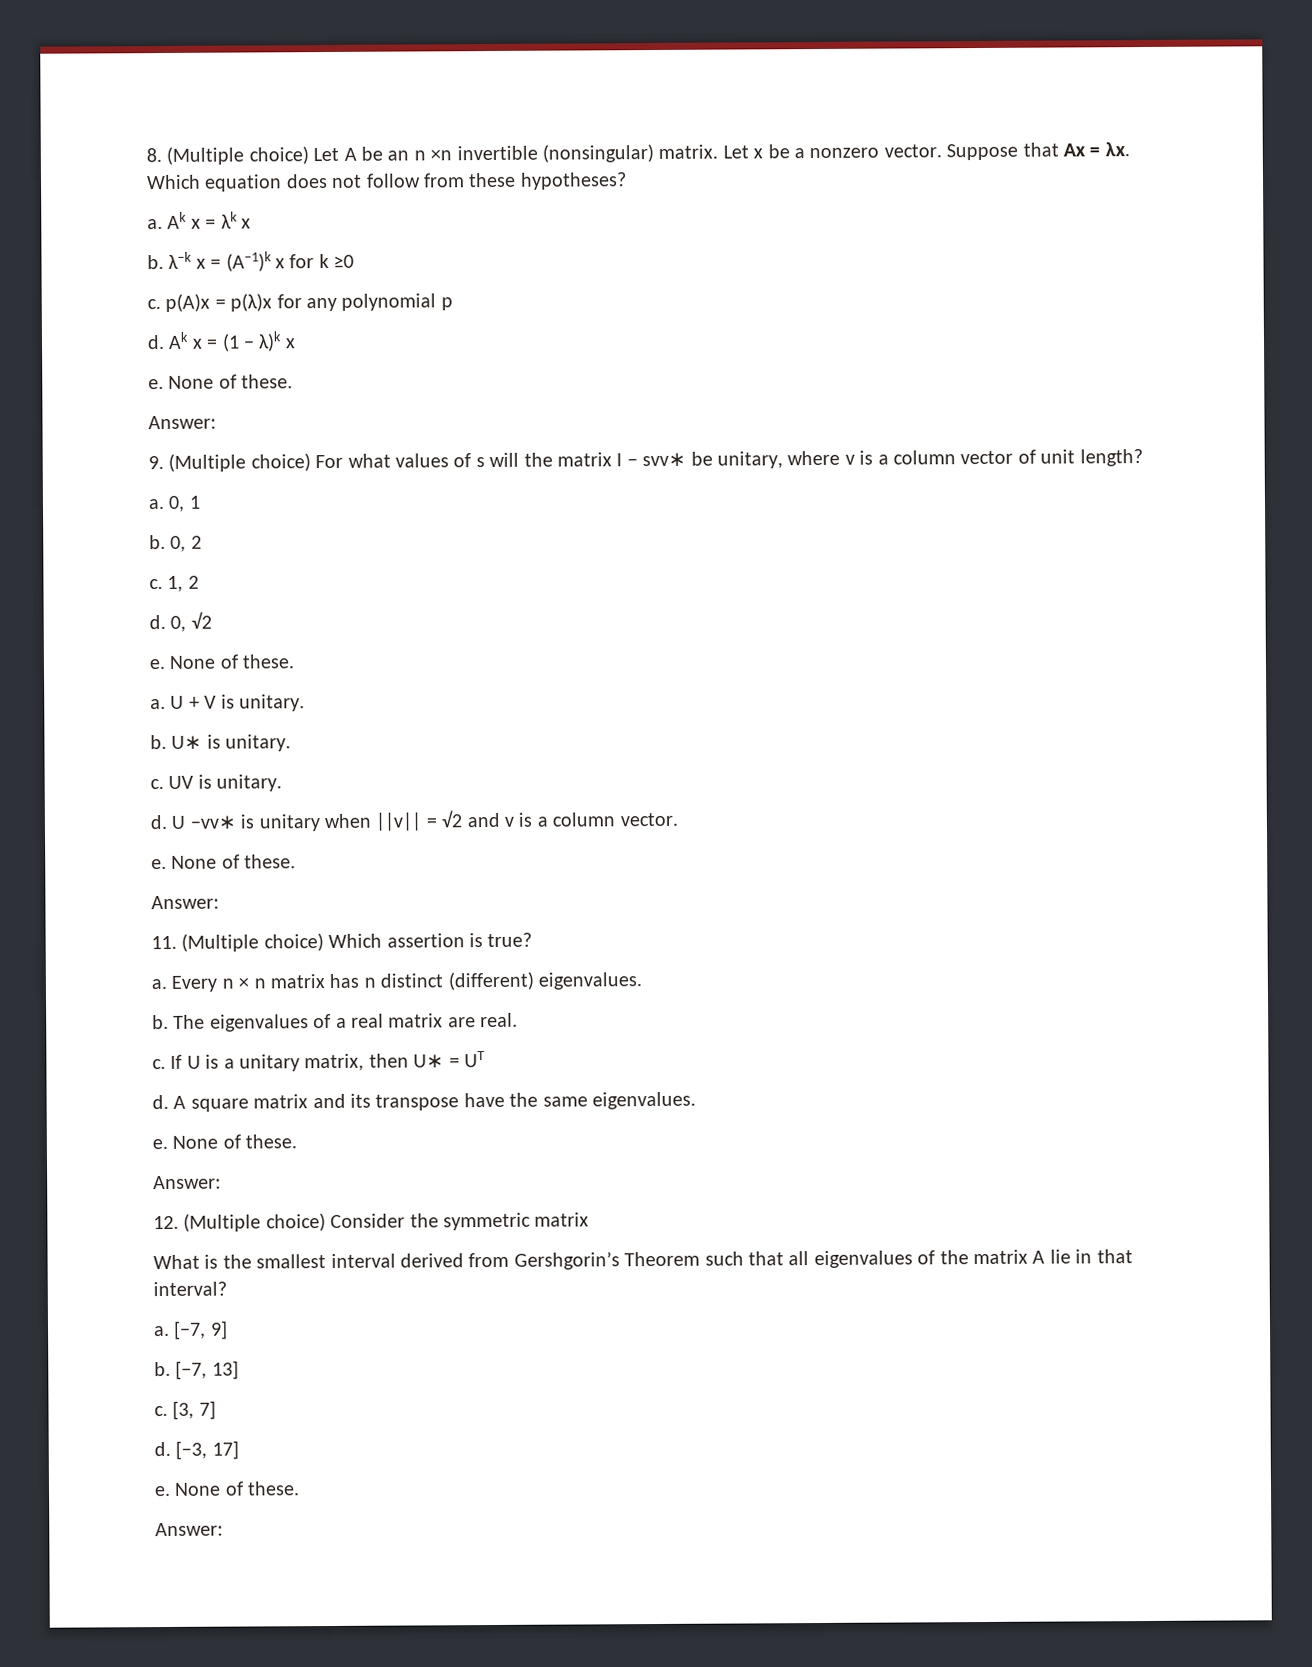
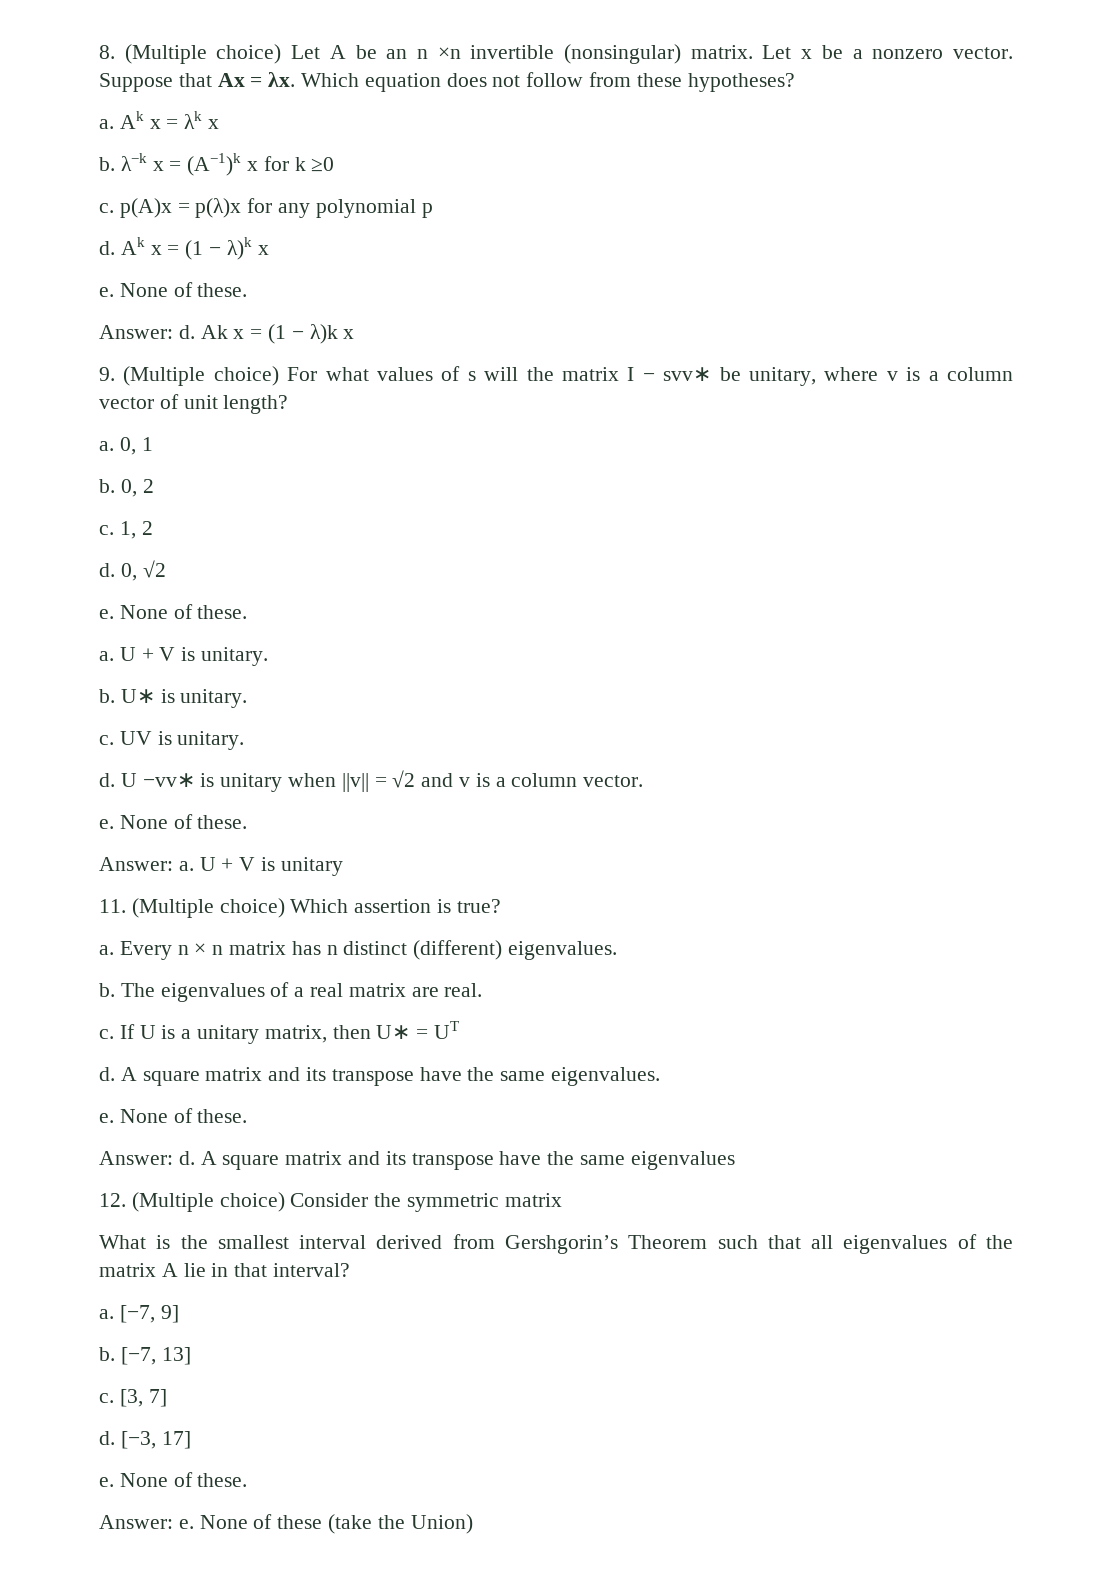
(216, 422) none -> [178,324,355,344] d. Ak x = (1 − λ)k x
(219, 902) none -> [178,857,343,876] a. U + V is unitary
(221, 1182) none -> [178,1151,735,1170] d. A square matrix and its transpose have the same eigenvalues
(223, 1529) none -> [178,1514,473,1534] e. None of these (take the Union)

